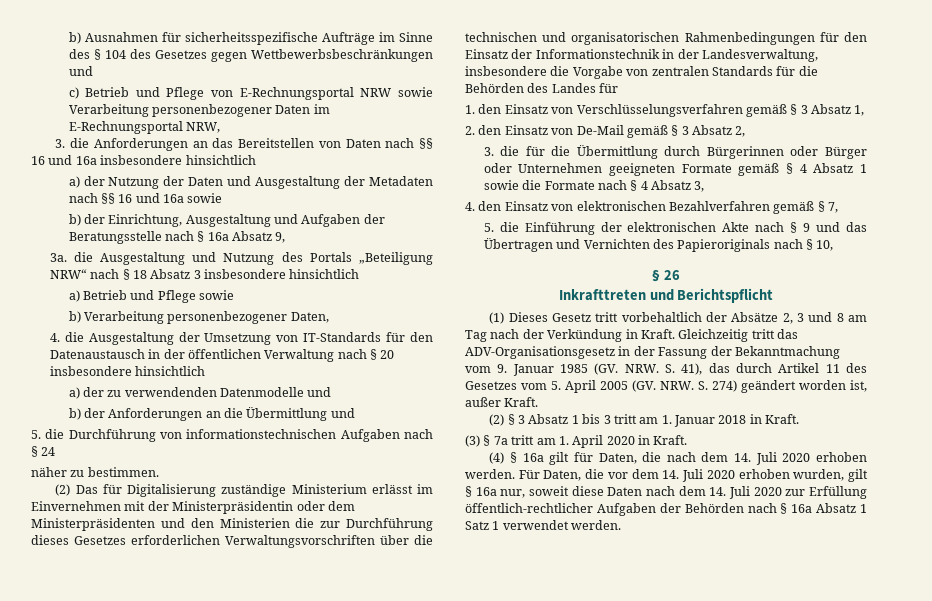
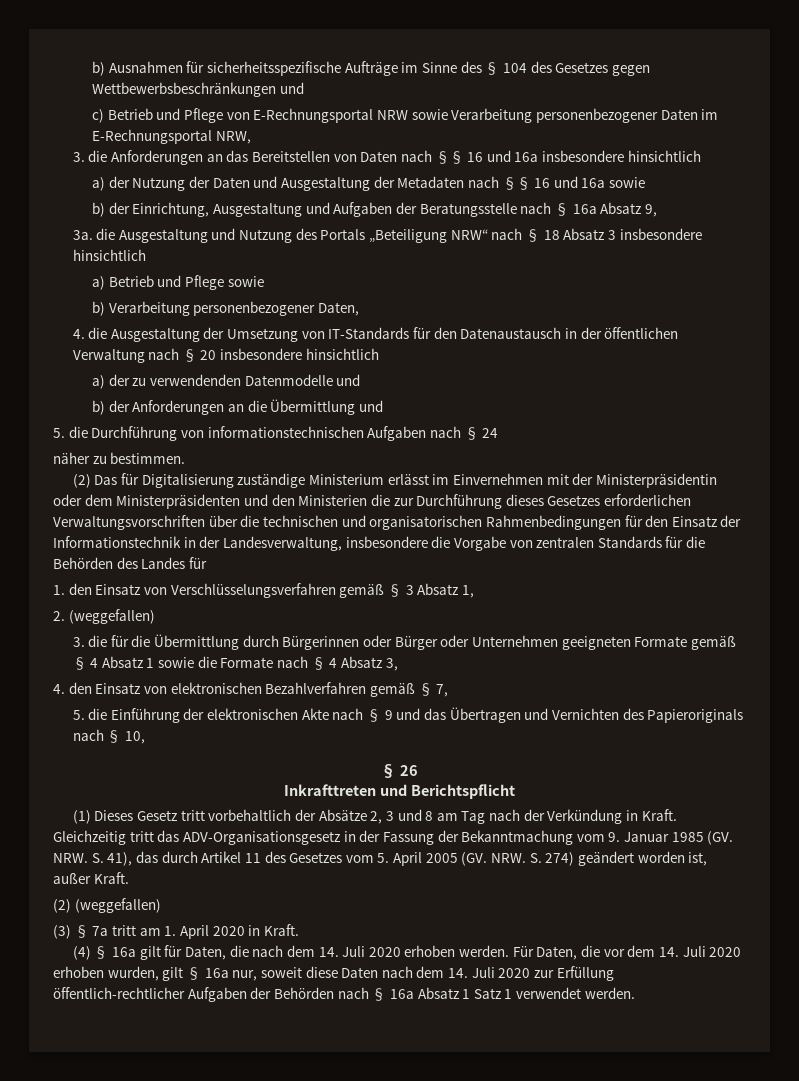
[478,125,746,138] den Einsatz von De-Mail gemäß § 3 Absatz 2, -> [68,609,155,624] (weggefallen)
[507,414,800,427] § 3 Absatz 1 bis 3 tritt am 1. Januar 2018 in Kraft. -> [74,898,161,913] (weggefallen)

